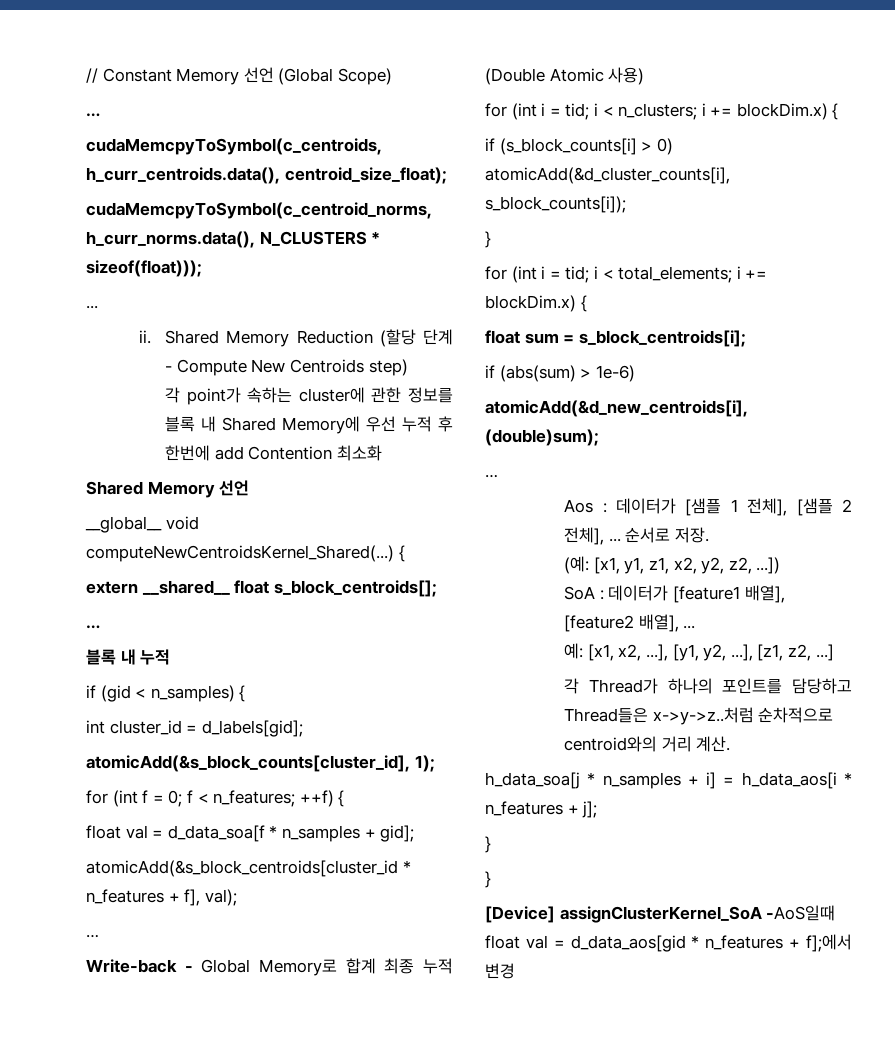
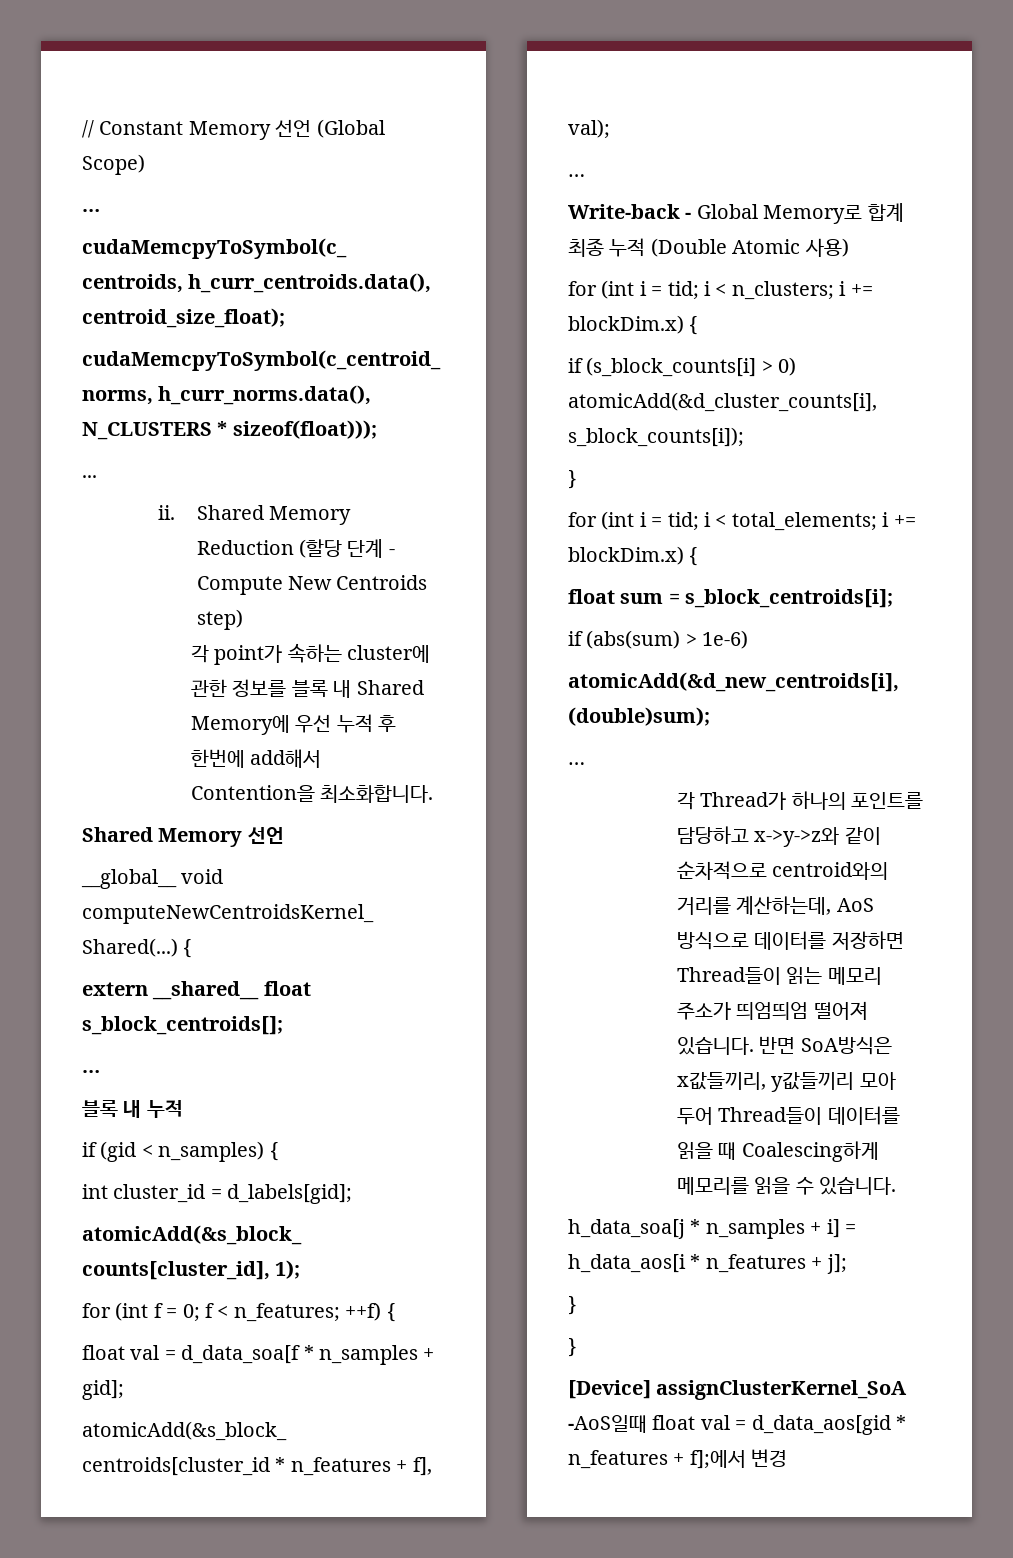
[214,445,383,461] add Contention 최소화 -> [250,749,322,768] [190,785,434,803] add해서 Contention을 최소화합니다.
[564,498,852,516] [564,527,710,545] [564,556,781,574] [564,585,785,603] [564,614,696,632] [564,643,834,661] // Aos : 데이터가 [샘플 1 전체], [샘플 2 전체], ... 순서로 저장. // (예: [x1, y1, z1, x2, y2, z2, ...]) // SoA : 데이터가 [feature1 배열], [feature2 배열], ... // 예: [x1, x2, ...], [y1, y2, ...], [z1, z2, ...] -> (585, 763) none
[564,707,834,725] [564,736,731,752] Thread들은 x->y->z..처럼 순차적으로 centroid와의 거리 계산. -> [754,827,881,847] [676,861,889,880] [676,896,874,915] [676,931,904,950] [676,967,882,985] [676,1001,868,1020] [676,1036,892,1055] [676,1072,896,1092] [676,1106,900,1125] [676,1141,879,1162] [676,1177,897,1195] x->y->z와 같이 순차적으로 centroid와의 거리를 계산하는데, AoS 방식으로 데이터를 저장하면 Thread들이 읽는 메모리 주소가 띄엄띄엄 떨어져 있습니다. 반면 SoA방식은 x값들끼리, y값들끼리 모아 두어 Thread들이 데이터를 읽을 때 Coalescing하게 메모리를 읽을 수 있습니다.

